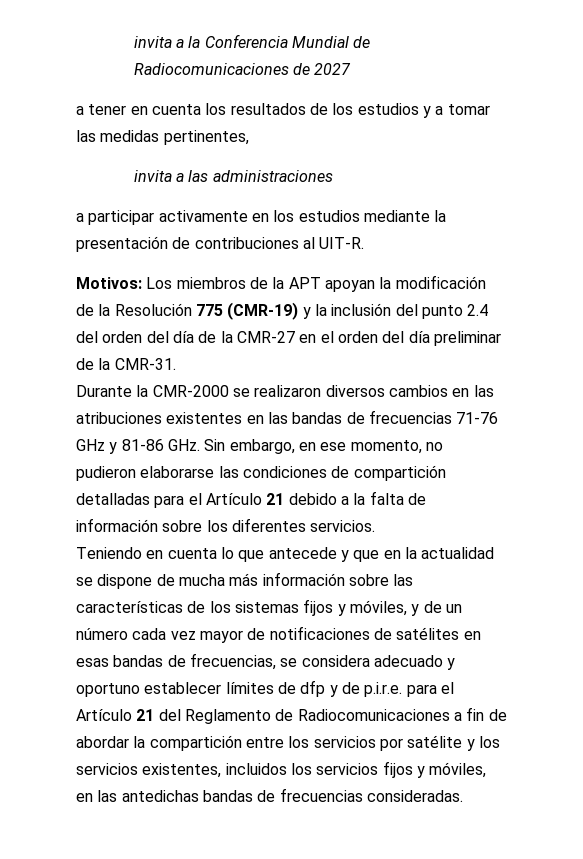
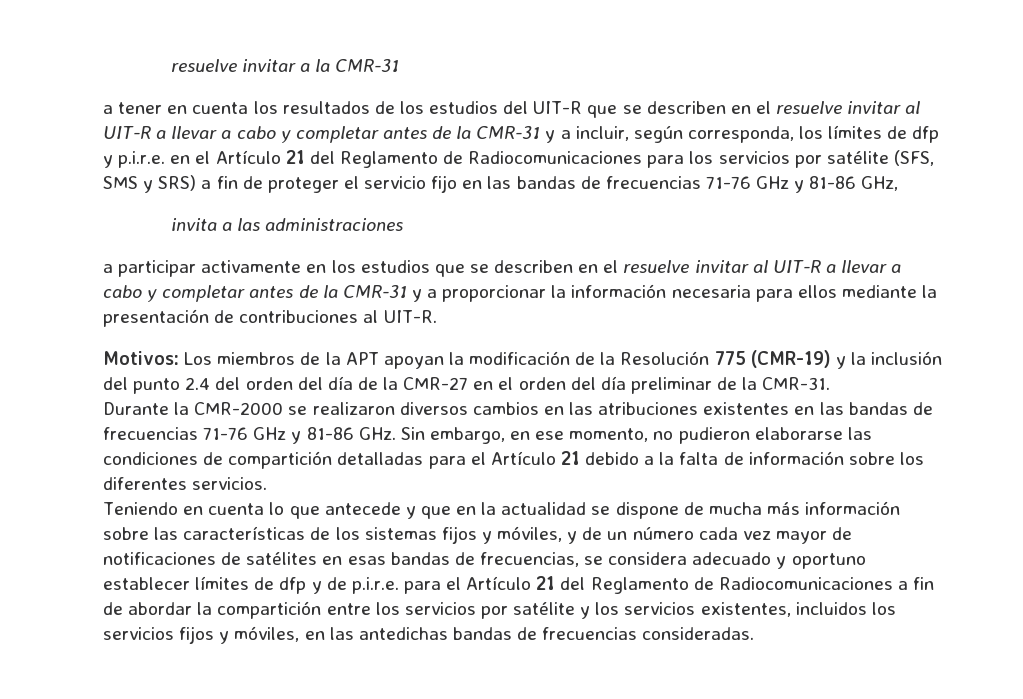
[133,34,371,48] [133,63,352,75] invita a la Conferencia Mundial de Radiocomunicaciones de 2027 -> [170,59,400,72] resuelve invitar a la CMR-31
[422,104,490,118] [76,130,249,145] y a tomar las medidas pertinentes, -> [503,101,921,118] [103,125,940,143] [103,150,934,168] [103,175,899,193] del UIT-R que se describen en el resuelve invitar al UIT-R a llevar a cabo y completar antes de la CMR-31 y a incluir, según corresponda, los límites de dfp y p.i.r.e. en el Artículo 21 del Reglamento de Radiocomunicaciones para los servicios por satélite (SFS, SMS y SRS) a fin de proteger el servicio fijo en las bandas de frecuencias 71-76 GHz y 81-86 GHz,
(360, 216) none -> [434,260,902,277] [103,284,837,302] que se describen en el resuelve invitar al UIT-R a llevar a cabo y completar antes de la CMR-31 y a proporcionar la información necesaria para ellos

